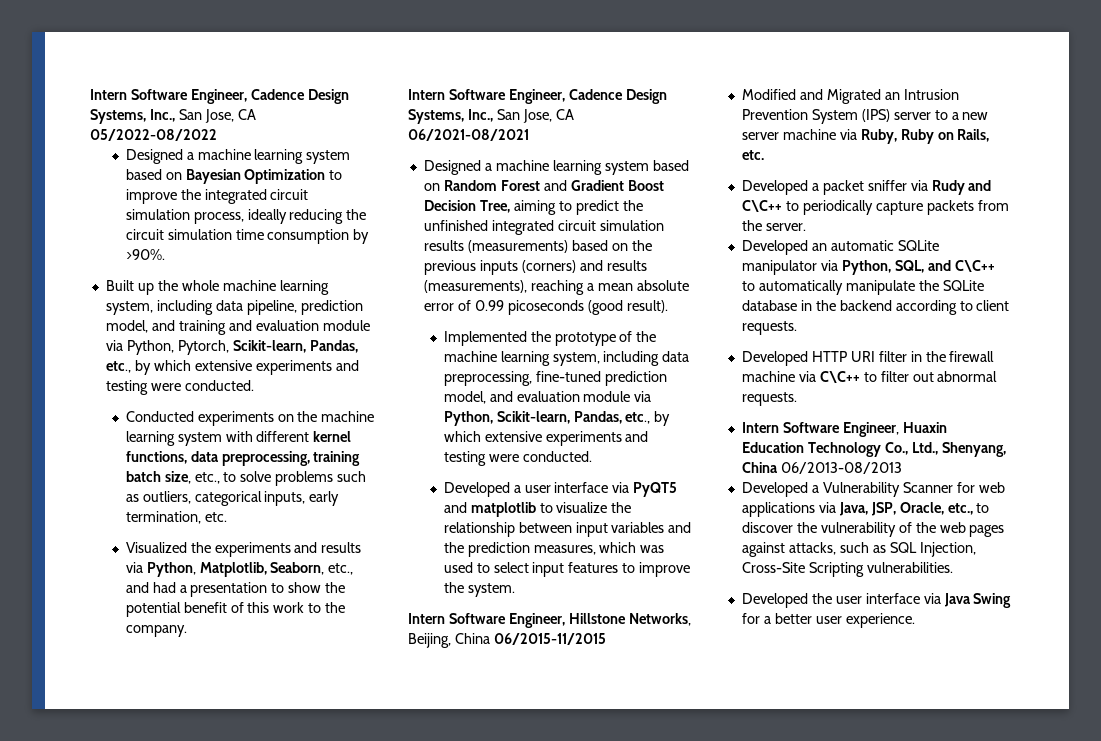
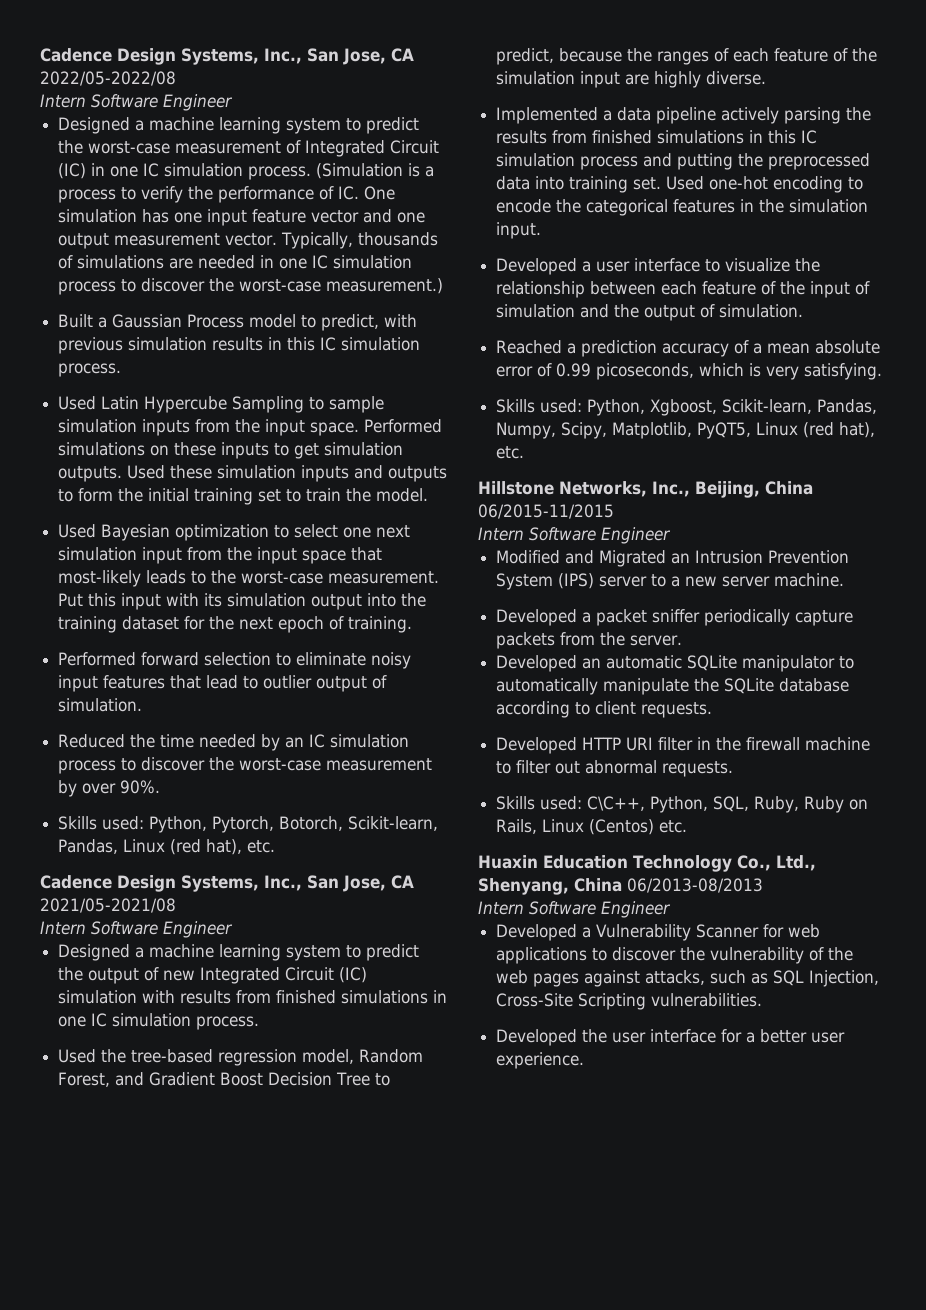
[90,89,349,104] [90,109,256,124] [90,129,217,141] [125,149,351,164] [125,169,343,184] [125,189,309,204] [125,209,367,224] [125,229,370,244] [125,249,165,260] [105,280,329,295] [105,300,363,315] [105,320,370,335] [105,340,123,351] Intern Software Engineer, Cadence Design Systems, Inc., San Jose, CA 05/2022-08/2022 // Designed a machine learning system based on Bayesian Optimization to improve the integrated circuit simulation process, ideally reducing the circuit simulation time consumption by >90%. // Built up the whole machine learning system, including data pipeline, prediction model, and training and evaluation module via -> [40,48,414,65] [40,71,176,86] [40,94,233,111] [58,117,420,134] [58,140,440,157] [58,163,435,180] [58,186,396,203] [58,209,426,226] [58,232,439,249] [58,255,413,269] [58,278,444,295] [58,314,418,331] [58,337,421,354] [58,363,122,377] [58,396,385,413] [58,419,443,436] [58,442,404,459] [58,465,448,482] [58,488,429,505] [58,524,411,541] [58,547,383,564] [58,570,440,587] [58,593,427,610] [58,616,413,633] [58,652,412,669] [58,675,388,692] [58,698,143,712] [58,734,410,751] [58,757,433,774] [58,780,161,797] [58,816,145,830] Cadence Design Systems, Inc., San Jose, CA 2022/05-2022/08 // Intern Software Engineer // Designed a machine learning system to predict the worst-case measurement of Integrated Circuit (IC) in one IC simulation process. (Simulation is a process to verify the performance of IC. One simulation has one input feature vector and one output measurement vector. Typically, thousands of simulations are needed in one IC simulation process to discover the worst-case measurement.) // Built a Gaussian Process model to predict, with previous simulation results in this IC simulation process. // Used Latin Hypercube Sampling to sample simulation inputs from the input space. Performed simulations on these inputs to get simulation outputs. Used these simulation inputs and outputs to form the initial training set to train the model. // Used Bayesian optimization to select one next simulation input from the input space that most-likely leads to the worst-case measurement. Put this input with its simulation output into the training dataset for the next epoch of training. // Performed forward selection to eliminate noisy input features that lead to outlier output of simulation. // Reduced the time needed by an IC simulation process to discover the worst-case measurement by over 90%. // Skills used:
[232,340,358,353] [105,360,359,375] [105,380,254,395] [125,411,375,426] [125,431,352,446] [125,451,361,466] [125,471,367,486] [125,491,340,506] [125,511,227,524] [125,542,362,557] [125,562,354,577] [125,582,346,597] [125,602,346,617] [125,625,187,637] [408,89,667,104] [408,109,574,124] [408,129,529,141] [423,160,689,175] [423,180,664,191] [423,200,643,215] [423,220,664,235] [423,240,652,253] [423,260,647,275] [423,280,584,295] Scikit-learn, Pandas, etc., by which extensive experiments and testing were conducted. // Conducted experiments on the machine learning system with different kernel functions, data preprocessing, training batch size, etc., to solve problems such as outliers, categorical inputs, early termination, etc. // Visualized the experiments and results via Python, Matplotlib, Seaborn, etc., and had a presentation to show the potential benefit of this work to the company. // Intern Software Engineer, Cadence Design Systems, Inc., San Jose, CA 06/2021-08/2021 // Designed a machine learning system based on Random Forest and Gradient Boost Decision Tree, aiming to predict the unfinished integrated circuit simulation results (measurements) based on the previous inputs (corners) and results (measurements), reaching -> [279,816,439,831] [58,839,276,855] [40,875,414,892] [40,898,176,913] [40,921,233,938] [58,944,420,961] [58,967,368,984] [58,990,448,1004] [58,1013,260,1030] [58,1049,424,1066] [58,1072,391,1087] [496,48,878,65] [496,71,767,88] [496,107,872,124] [496,130,818,144] [496,153,871,170] [496,176,864,193] [496,199,869,216] [496,222,542,239] [496,258,821,275] [496,281,871,298] [496,304,804,321] [496,340,750,357] Botorch, Scikit-learn, Pandas, Linux (red hat), etc. // Cadence Design Systems, Inc., San Jose, CA 2021/05-2021/08 // Intern Software Engineer // Designed a machine learning system to predict the output of new Integrated Circuit (IC) simulation with results from finished simulations in one IC simulation process. // Used the tree-based regression model, Random Forest, and Gradient Boost Decision Tree to predict, because the ranges of each feature of the simulation input are highly diverse. // Implemented a data pipeline actively parsing the results from finished simulations in this IC simulation process and putting the preprocessed data into training set. Used one-hot encoding to encode the categorical features in the simulation input. // Developed a user interface to visualize the relationship between each feature of the input of simulation and the output of simulation. // Reached a prediction accuracy of
[507,300,668,315] [443,331,657,346] [443,351,690,366] [443,371,667,386] [443,391,652,404] [443,411,671,426] [443,431,649,446] [443,451,592,466] [443,482,678,497] [443,502,632,517] [443,522,692,537] [443,542,665,557] [443,562,691,577] [443,582,515,597] [408,613,691,628] [408,633,606,648] picoseconds (good result). // Implemented the prototype of the machine learning system, including data preprocessing, fine-tuned prediction model, and evaluation module via Python, Scikit-learn, Pandas, etc., by which extensive experiments and testing were conducted. // Developed a user interface via PyQT5 and matplotlib to visualize the relationship between input variables and the prediction measures, which was used to select input features to improve the system. // Intern Software Engineer, Hillstone Networks, Beijing, China 06/2015-11/2015 -> [596,363,883,380] [496,399,878,416] [496,422,876,439] [496,446,525,459] [478,481,813,498] [478,504,614,519] [478,527,671,544] picoseconds, which is very satisfying. // Skills used: Python, Xgboost, Scikit-learn, Pandas, Numpy, Scipy, Matplotlib, PyQT5, Linux (red hat), etc. // Hillstone Networks, Inc., Beijing, China 06/2015-11/2015 // Intern Software Engineer
[782,129,990,144] [741,150,764,160] machine via Ruby, Ruby on Rails, etc. -> [774,573,845,587] machine.
[910,180,992,195] [741,200,799,212] via Rudy and C\C++ to -> (701, 616) none
[820,260,995,275] via Python, SQL, and C\C++ -> (836, 663) none
[800,300,892,311] in the backend -> (850, 685) none
[798,371,860,383] via C\C++ -> (871, 744) none
[741,422,899,437] Intern Software Engineer, -> [496,796,869,813] [496,819,688,835] Skills used: C\C++, Python, SQL, Ruby, Ruby on Rails, Linux (Centos) etc. //
(902, 468) none -> [478,901,671,918] // Intern Software Engineer
[818,502,973,516] via Java, JSP, Oracle, etc., -> (588, 955) none
[923,593,1012,608] via Java Swing -> (717, 1036) none

